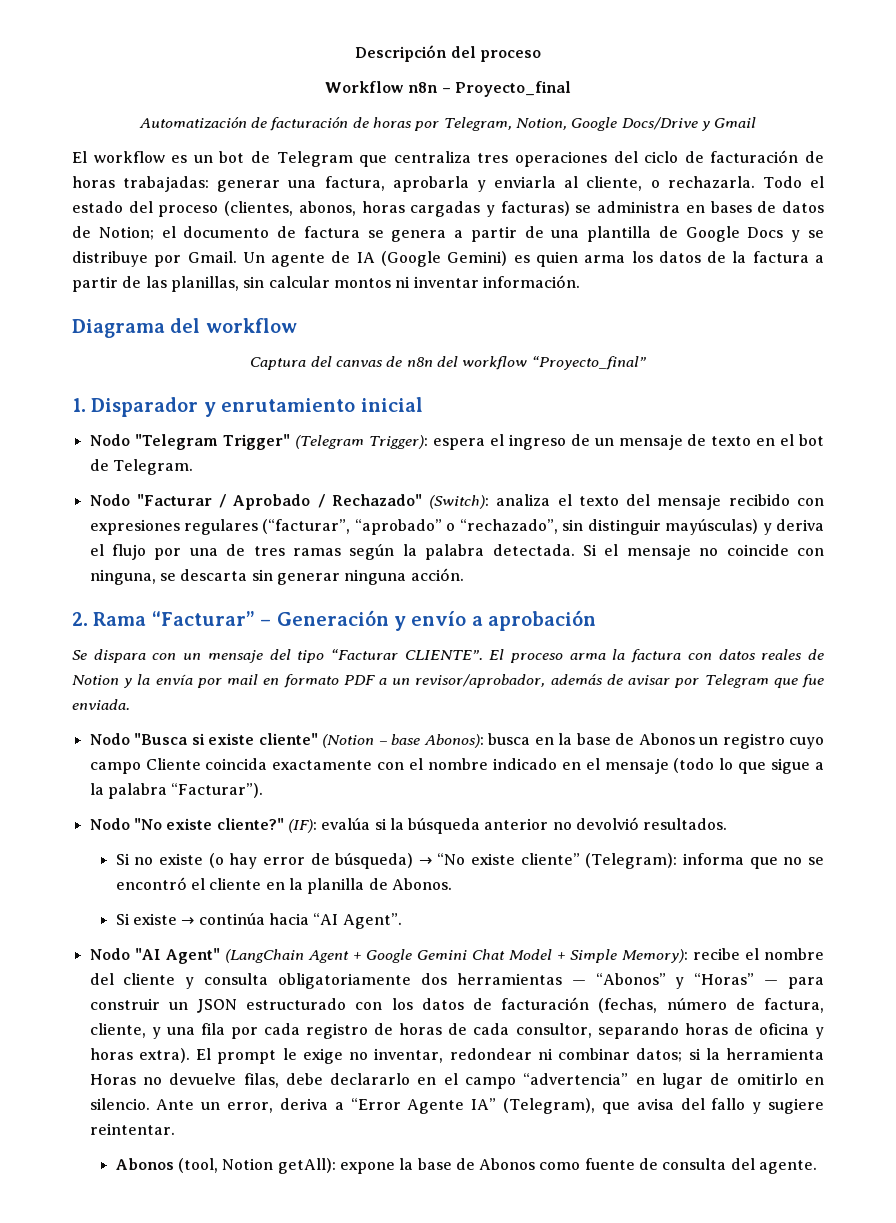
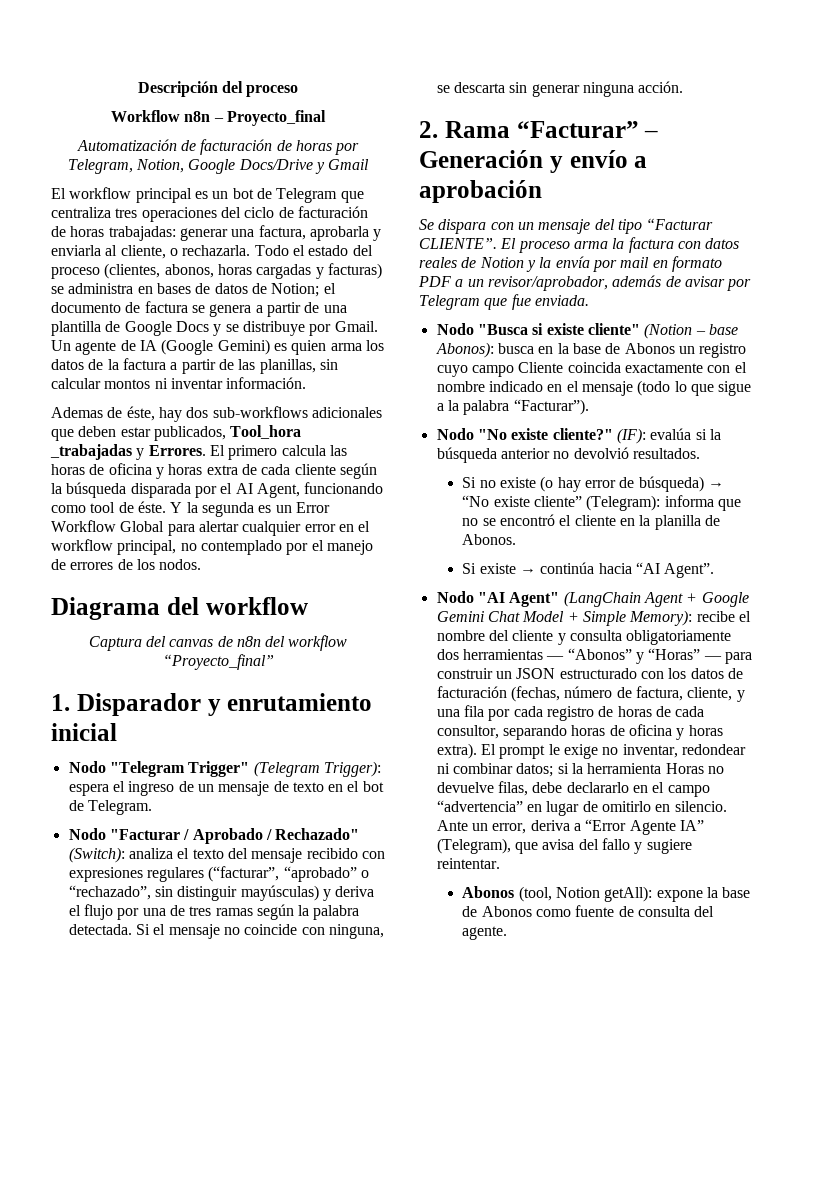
(165, 157) none -> [135,188,192,203] principal
(580, 281) none -> [51,406,382,422] [51,425,302,441] [50,444,347,460] [51,463,377,479] [51,482,384,498] [51,501,330,517] [51,520,371,536] [51,539,373,555] [51,559,202,570] // Ademas de éste, hay dos sub-workflows adicionales que deben estar publicados, Tool_hora _trabajadas y Errores. El primero calcula las horas de oficina y horas extra de cada cliente según la búsqueda disparada por el AI Agent, funcionando como tool de éste. Y la segunda es un Error Workflow Global para alertar cualquier error en el workflow principal, no contemplado por el manejo de errores de los nodos.

